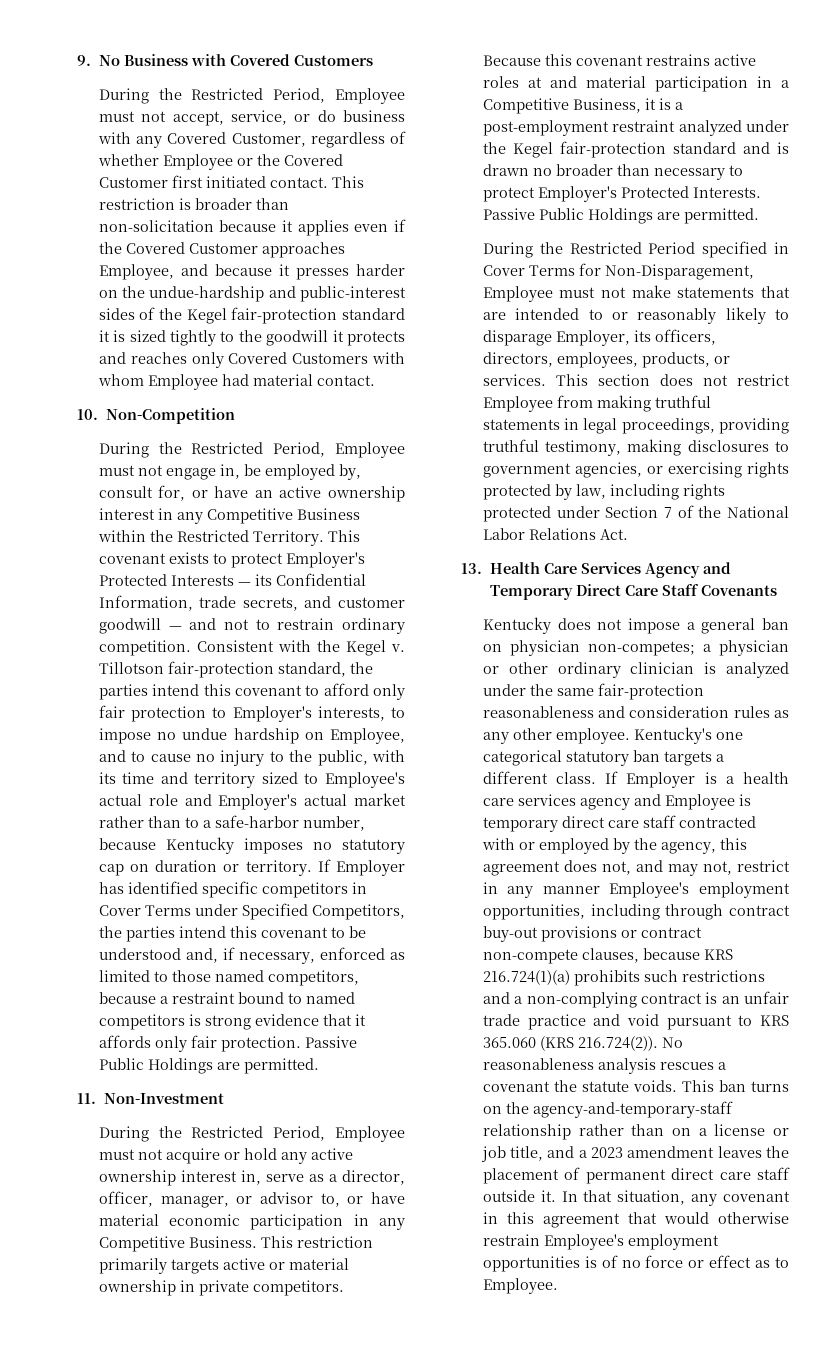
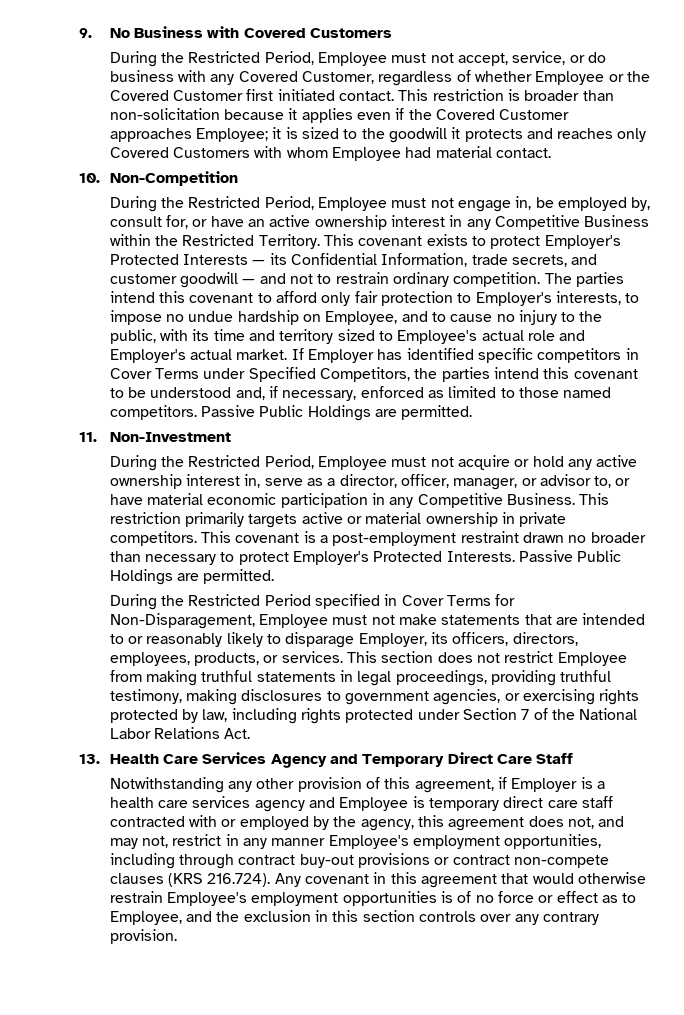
[98,264,405,280] [98,286,406,302] [98,307,405,324] Employee, and because it presses harder on the undue-hardship and public-interest sides of the Kegel fair-protection standard -> [195,128,268,142] Employee;
[170,330,217,346] tightly -> (339, 133) none
[196,640,405,656] [98,661,373,678] Consistent with the Kegel v. Tillotson fair-protection standard, the -> [544,273,572,284] The
[354,793,407,806] [98,815,365,831] [98,837,405,854] [98,860,312,876] market rather than to a safe-harbor number, because Kentucky imposes no statutory cap on duration or territory. -> [236,349,288,360] market.
[267,970,359,986] [98,992,355,1004] [98,1014,366,1030] [98,1035,301,1052] competitors, because a restraint bound to named competitors is strong evidence that it affords only fair protection. -> [109,405,197,420] competitors.
[482,54,756,66] [482,76,789,92] [482,98,683,114] [482,120,789,136] [482,141,789,158] Because this covenant restrains active roles at and material participation in a Competitive Business, it is a post-employment restraint analyzed under the Kegel fair-protection standard and is -> [200,531,519,546] This covenant is a post-employment restraint
[700,585,777,596] [482,617,789,634] [482,640,789,656] [482,662,789,678] [482,683,704,700] [482,706,789,718] [482,727,743,744] [482,750,724,766] [482,771,619,784] Covenants // Kentucky does not impose a general ban on physician non-competes; a physician or other ordinary clinician is analyzed under the same fair-protection reasonableness and consideration rules as any other employee. Kentucky's one categorical statutory ban targets a different class. If -> [109,777,507,793] // Notwithstanding any other provision of this agreement, if
[581,948,733,963] [482,970,765,986] [482,991,789,1008] [482,1014,789,1030] [482,1036,683,1051] [482,1058,726,1074] [482,1080,789,1092] [482,1101,733,1118] [482,1124,789,1140] [480,1146,789,1162] [482,1167,790,1184] [482,1190,718,1206] clauses, because KRS 216.724(1)(a) prohibits such restrictions and a non-complying contract is an unfair trade practice and void pursuant to KRS 365.060 (KRS 216.724(2)). No reasonableness analysis rescues a covenant the statute voids. This ban turns on the agency-and-temporary-staff relationship rather than on a license or job title, and a 2023 amendment leaves the placement of permanent direct care staff outside it. In that situation, any -> [109,873,301,887] clauses (KRS 216.724). Any
[482,1278,558,1294] Employee. -> [109,910,599,925] [109,929,177,944] Employee, and the exclusion in this section controls over any contrary provision.

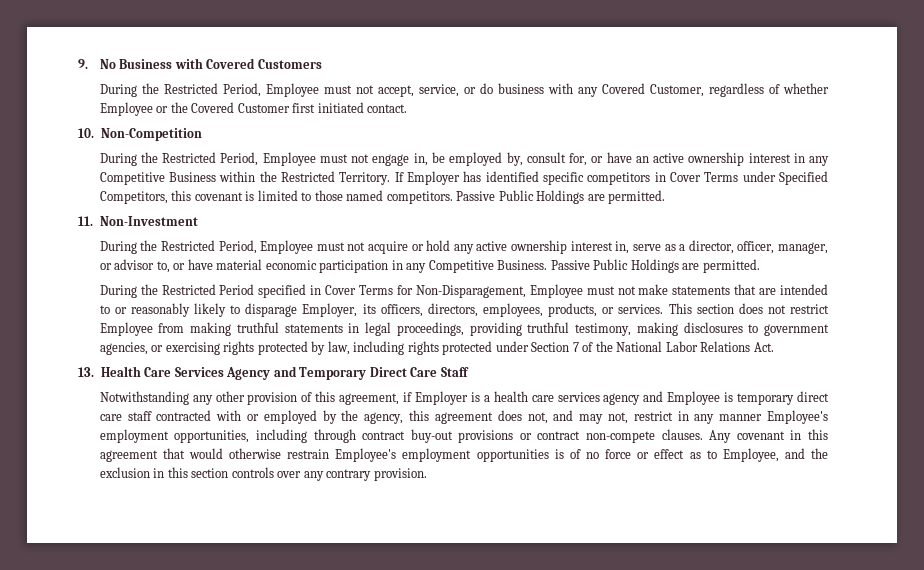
[398,89,614,101] [109,108,570,123] [109,127,647,143] [109,146,551,161] This restriction is broader than non-solicitation because it applies even if the Covered Customer approaches Employee; it is sized to the goodwill it protects and reaches only Covered Customers with whom Employee had material contact. -> (408, 108) none
[323,234,621,249] [109,253,598,267] [109,272,624,288] [109,291,640,306] [109,310,603,325] [109,329,586,344] [109,349,288,363] This covenant exists to protect Employer's Protected Interests — its Confidential Information, trade secrets, and customer goodwill — and not to restrain ordinary competition. The parties intend this covenant to afford only fair protection to Employer's interests, to impose no undue hardship on Employee, and to cause no injury to the public, with its time and territory sized to Employee's actual role and Employer's actual market. -> (391, 178) none
[414,367,638,382] [109,386,444,401] the parties intend this covenant to be understood and, if necessary, enforced as -> [171,190,255,201] this covenant is
[579,493,610,505] [109,512,567,528] [109,531,646,546] [109,551,515,565] This restriction primarily targets active or material ownership in private competitors. This covenant is a post-employment restraint drawn no broader than necessary to protect Employer's Protected Interests. -> (548, 265) none
[109,873,271,887] clauses (KRS 216.724). -> [661,429,703,440] clauses.

